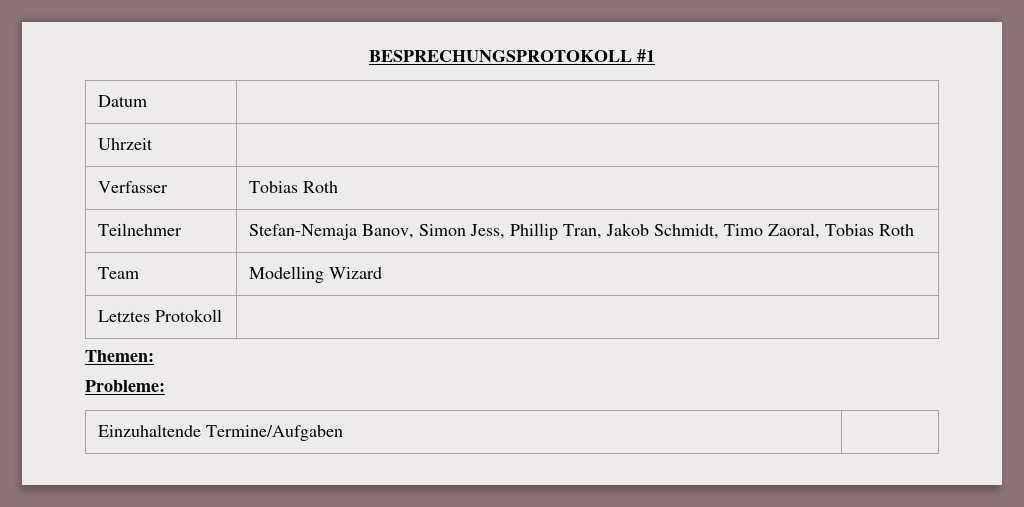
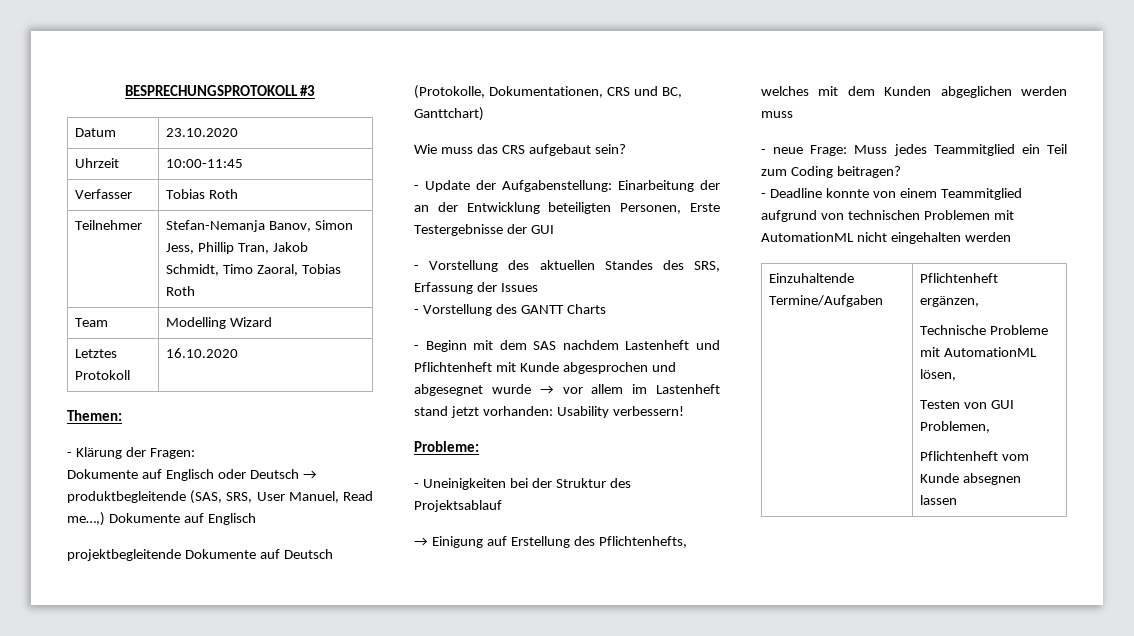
[637,49,655,62] #1 -> [300,85,316,96] #3
(147, 101) none -> [166,128,239,137] 23.10.2020
(153, 144) none -> [166,159,244,168] 10:00-11:45
[248,224,357,240] Stefan-Nemaja -> [166,220,266,232] Stefan-Nemanja
(222, 315) none -> [166,348,239,358] 16.10.2020
[85,380,165,392] [97,424,343,441] Probleme: // Einzuhaltende Termine/Aufgaben | -> [67,447,195,459] [67,469,317,481] [67,490,373,504] [67,512,256,526] [67,549,333,561] [414,85,682,99] [414,107,484,121] [414,144,626,156] [414,180,720,192] [414,202,720,214] [414,224,554,236] [414,260,720,272] [414,282,538,294] [414,304,606,316] [414,340,720,352] [414,362,676,374] [414,384,720,396] [414,406,684,418] [414,441,479,452] [414,478,631,490] [414,500,502,512] [414,536,687,548] [761,86,1067,98] [761,111,793,118] [761,144,1067,156] [761,166,901,178] [761,188,1022,200] [761,210,1014,222] [761,232,1011,244] [769,273,855,283] [769,295,884,307] [920,273,999,283] [920,296,980,307] [920,325,1049,335] [920,347,1038,357] [920,369,957,381] [920,400,1015,409] [920,421,991,433] [920,451,1030,461] [920,473,1022,485] [920,495,958,505] - Klärung der Fragen: // Dokumente auf Englisch oder Deutsch → produktbegleitende (SAS, SRS, User Manuel, Read me…,) Dokumente auf Englisch // projektbegleitende Dokumente auf Deutsch (Protokolle, Dokumentationen, CRS und BC, Ganttchart) // Wie muss das CRS aufgebaut sein? // - Update der Aufgabenstellung: Einarbeitung der an der Entwicklung beteiligten Personen, Erste Testergebnisse der GUI // - Vorstellung des aktuellen Standes des SRS, Erfassung der Issues // - Vorstellung des GANTT Charts // - Beginn mit dem SAS nachdem Lastenheft und Pflichtenheft mit Kunde abgesprochen und abgesegnet wurde → vor allem im Lastenheft stand jetzt vorhanden: Usability verbessern! // Probleme: // - Uneinigkeiten bei der Struktur des Projektsablauf // → Einigung auf Erstellung des Pflichtenhefts, welches mit dem Kunden abgeglichen werden muss // - neue Frage: Muss jedes Teammitglied ein Teil zum Coding beitragen? // - Deadline konnte von einem Teammitglied aufgrund von technischen Problemen mit AutomationML nicht eingehalten werden // Einzuhaltende Termine/Aufgaben | Pflichtenheft ergänzen, // Technische Probleme mit AutomationML lösen, // Testen von GUI Problemen, // Pflichtenheft vom Kunde absegnen lassen

